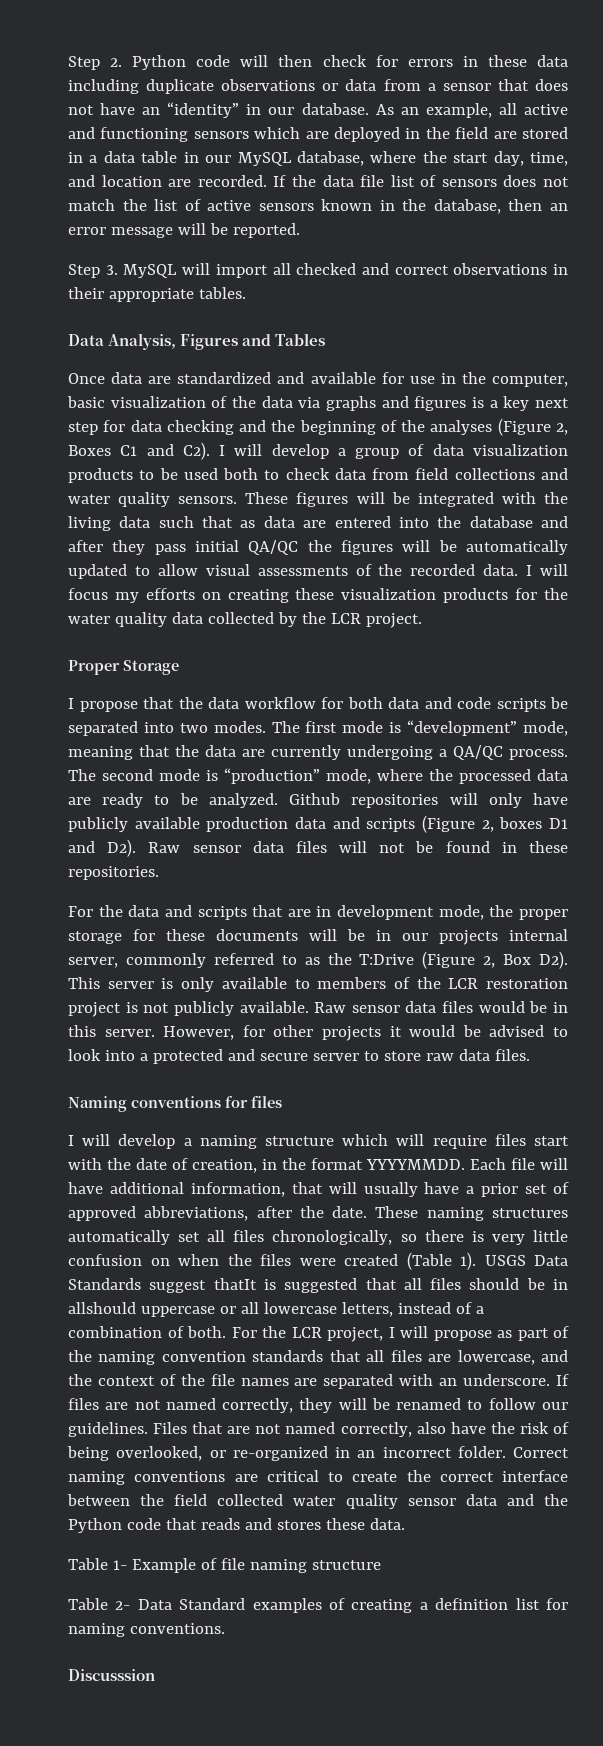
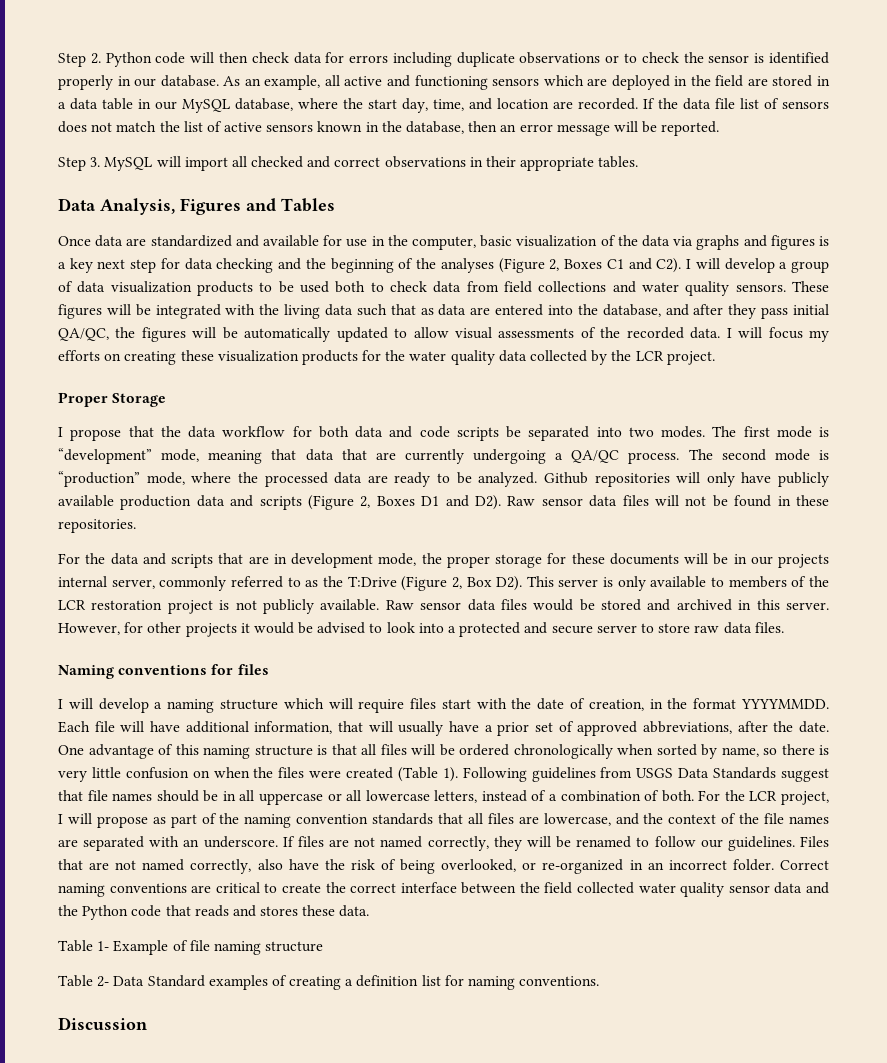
(367, 61) none -> [293,52,322,64] data
[462,55,568,67] in these data -> (389, 59) none
[345,79,568,91] [68,102,240,118] data from a sensor that does not have an “identity” -> [624,52,829,64] [58,75,113,90] to check the sensor is identified properly
[469,516,533,528] database -> [602,304,661,317] database,
[248,540,299,555] QA/QC -> [58,328,109,341] QA/QC,
[175,745,236,757] the data -> [305,449,367,461] data that
[499,817,543,829] boxes -> [376,496,415,506] Boxes
(548, 1007) none -> [601,599,732,611] stored and archived
[375,1206,568,1221] [68,1230,393,1245] These naming structures automatically set all files chronologically, -> [58,744,759,759] One advantage of this naming structure is that all files will be ordered chronologically when sorted by name,
(476, 1261) none -> [462,767,633,782] Following guidelines from
[213,1278,462,1293] thatIt is suggested that all files -> [58,790,153,801] that file names
[68,1302,136,1314] allshould -> [239,790,255,801] all
[68,1669,155,1681] Discusssion -> [58,1017,147,1030] Discussion

